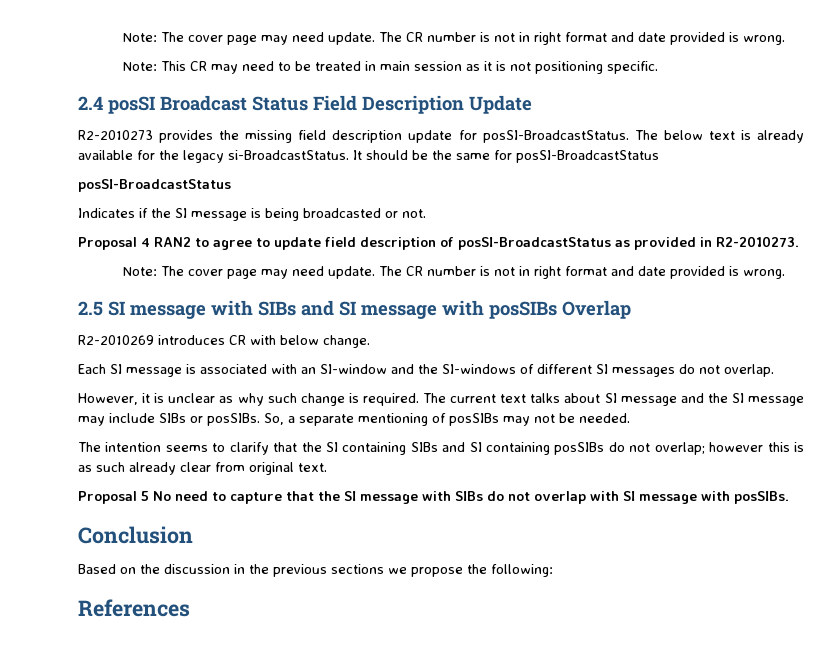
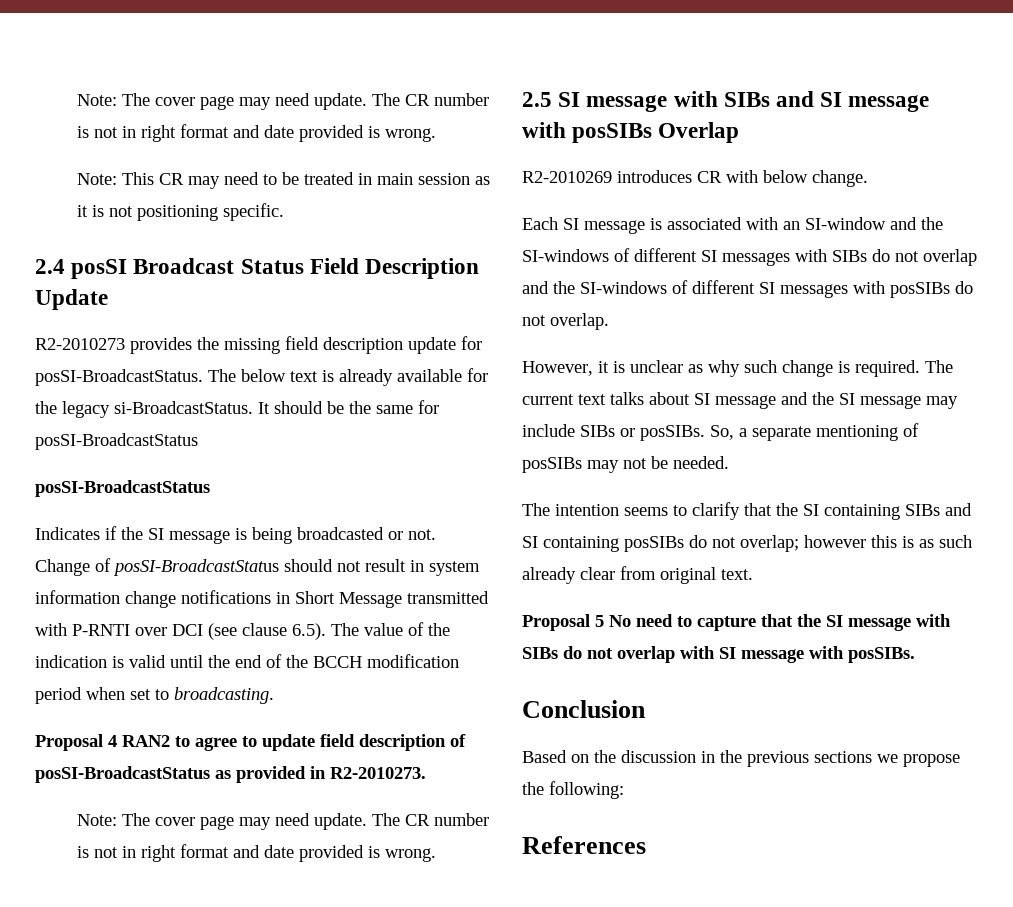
(426, 213) none -> [35,558,480,576] [35,590,489,608] [35,622,450,640] [35,654,459,668] [35,687,274,704] Change of posSI-BroadcastStatus should not result in system information change notifications in Short Message transmitted with P-RNTI over DCI (see clause 6.5). The value of the indication is valid until the end of the BCCH modification period when set to broadcasting.
(675, 372) none -> [795,249,977,266] [522,280,950,298] with SIBs do not overlap and the SI-windows of different SI messages with posSIBs

